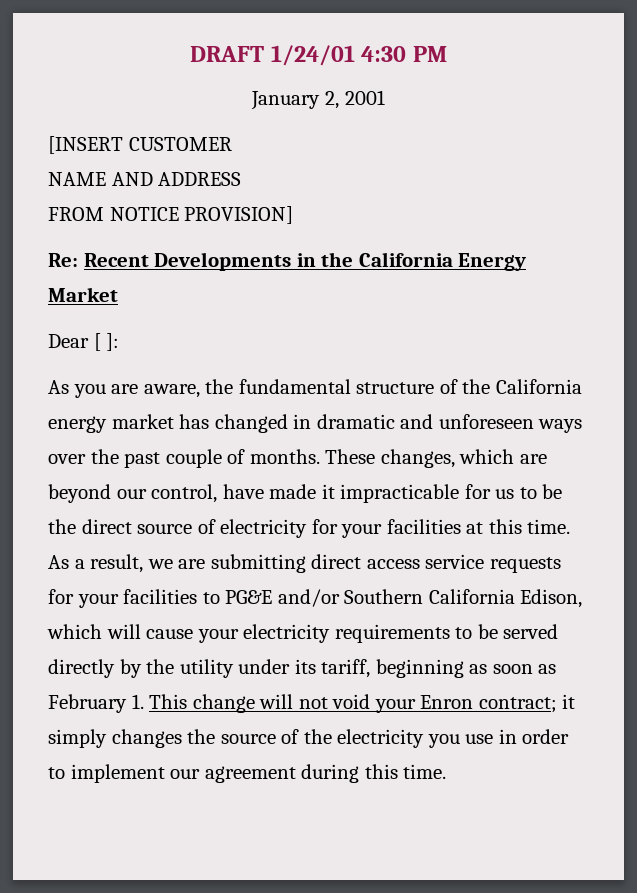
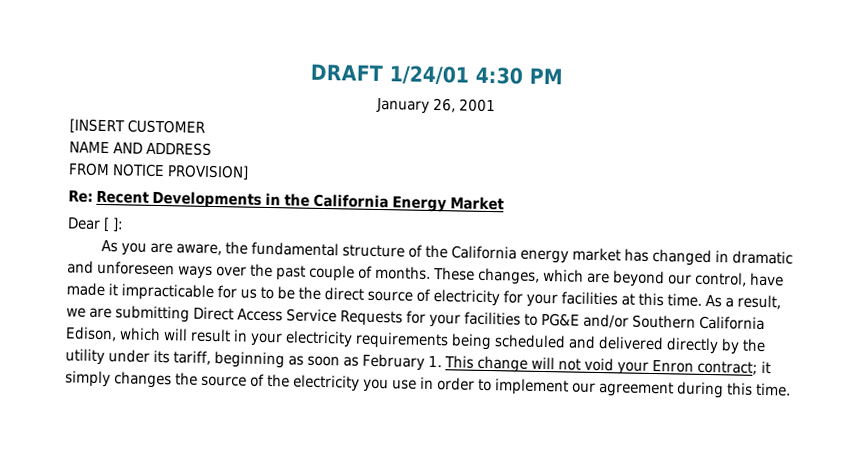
[325,91,340,109] 2, -> [432,97,456,113] 26,
[311,554,561,573] direct access service requests -> [193,306,403,327] Direct Access Service Requests
[146,629,194,639] cause -> [190,328,248,343] result in
[455,624,559,639] to be served -> [451,333,664,351] being scheduled and delivered

